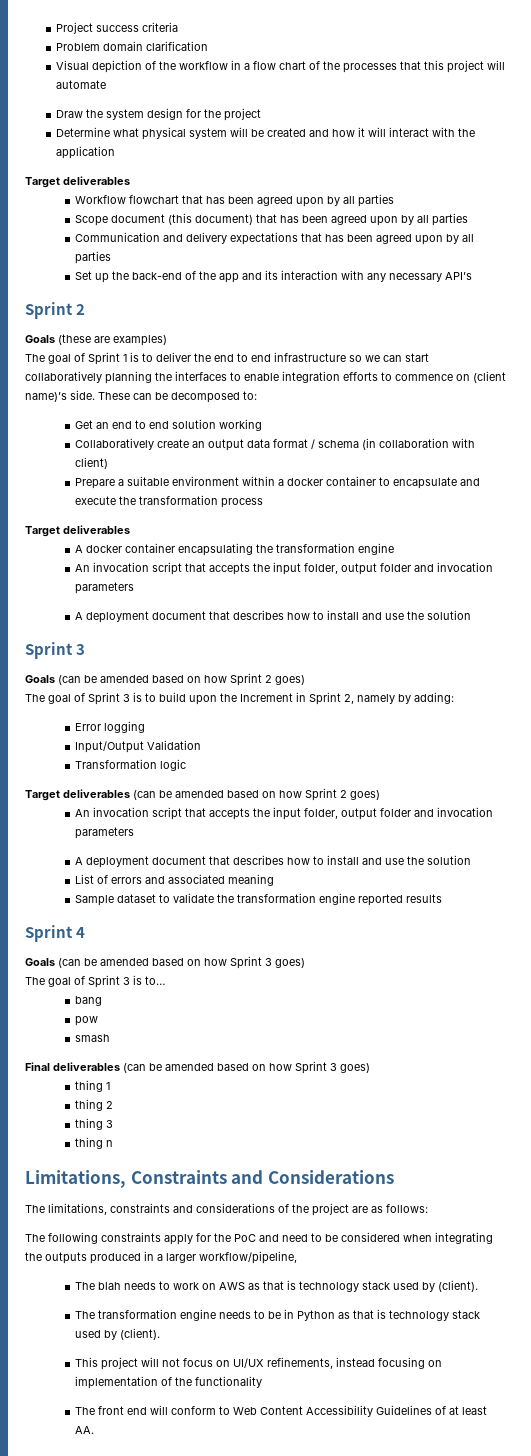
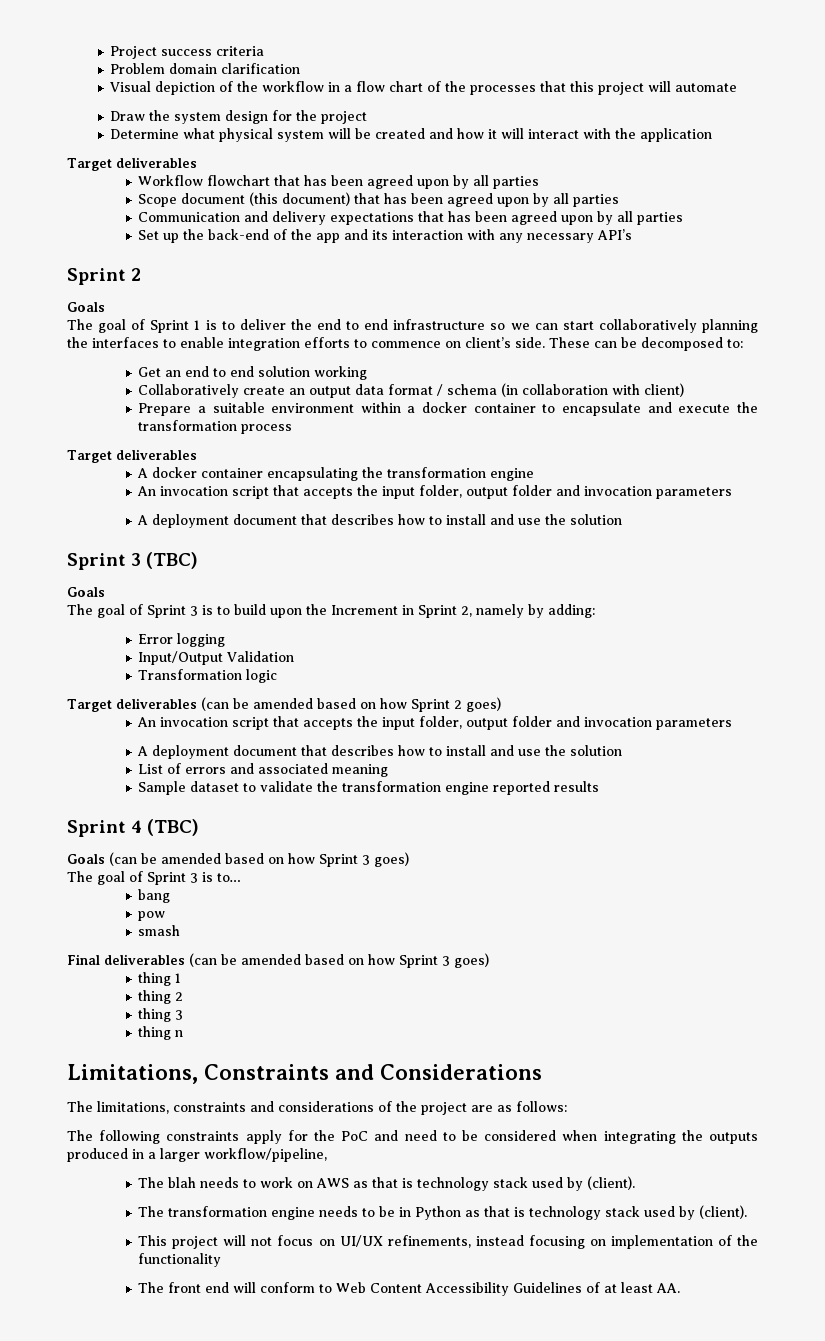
[58,334,167,346] (these are examples) -> (105, 307) none
[473,371,506,383] [25,392,67,402] (client name)’s -> [465,337,511,348] client’s
[25,673,305,686] // Goals (can be amended based on how Sprint 2 goes) -> [146,552,199,569] [67,587,105,597] (TBC) // Goals
(86, 932) none -> [147,819,200,836] (TBC)

